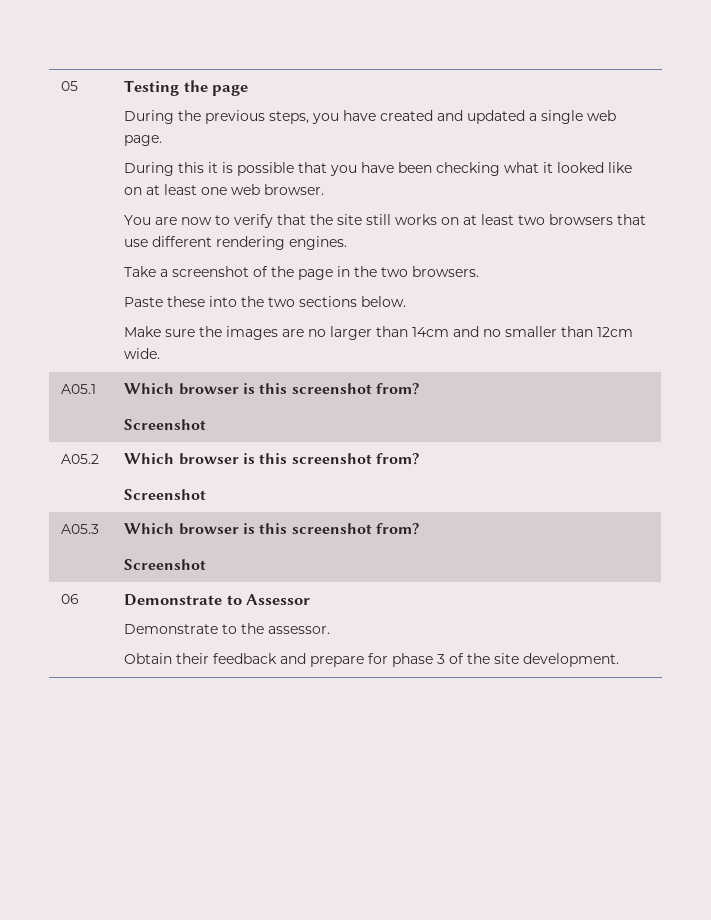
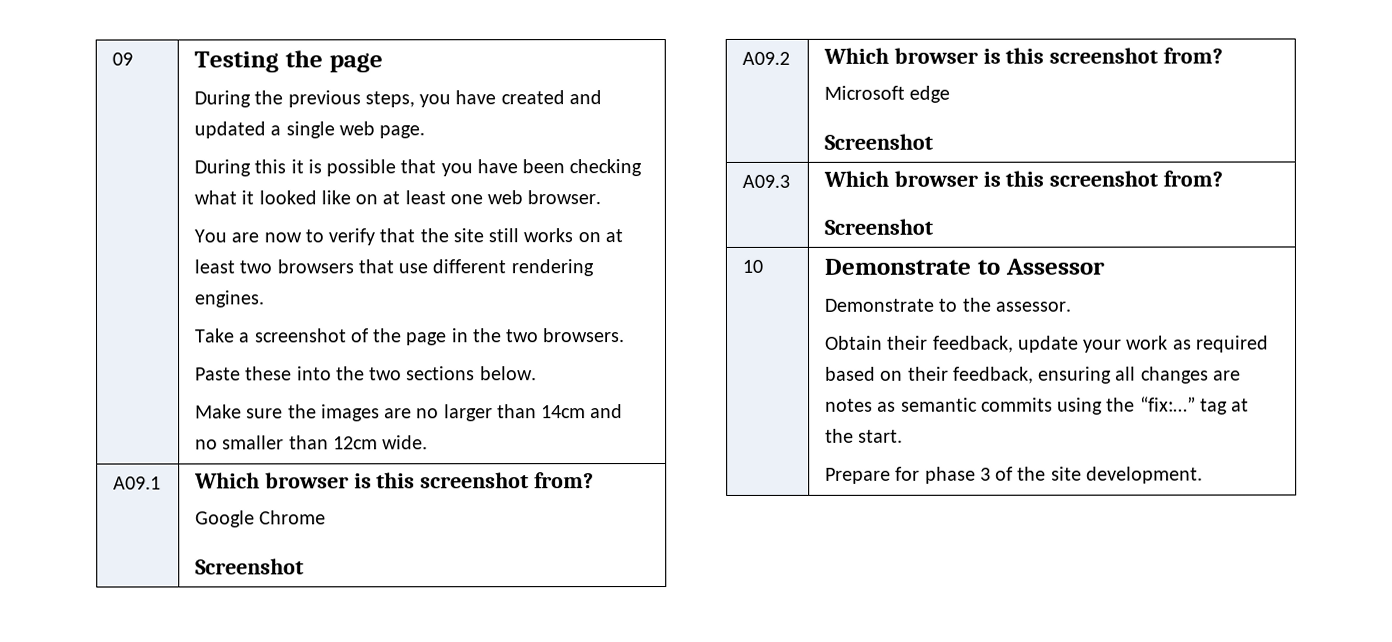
[61,81,79,91] 05 -> [112,52,134,66] 09
[61,384,97,394] [124,383,419,395] [124,419,207,430] [61,454,100,464] [124,453,419,465] [124,489,207,500] [61,524,100,534] [124,523,419,535] [124,559,207,570] [61,594,80,604] A05.1 | Which browser is this screenshot from? // Screenshot // A05.2 | Which browser is this screenshot from? // Screenshot // A05.3 | Which browser is this screenshot from? // Screenshot // 06 -> [113,476,162,490] [194,472,595,489] [195,510,327,528] [195,558,305,575] [742,51,791,65] [823,47,1224,64] [824,85,951,103] [824,133,934,150] [742,174,791,188] [823,170,1224,187] [824,218,934,235] [742,259,764,273] A09.1 | Which browser is this screenshot from? // Google Chrome // Screenshot // A09.2 | Which browser is this screenshot from? // Microsoft edge // Screenshot // A09.3 | Which browser is this screenshot from? // Screenshot // 10
[213,653,365,667] feedback and prepare -> [932,335,1269,353] [825,366,1241,384] [825,396,1250,415] [825,428,904,443] [825,467,892,484] feedback, update your work as required based on their feedback, ensuring all changes are notes as semantic commits using the “fix:…” tag at the start. // Prepare

